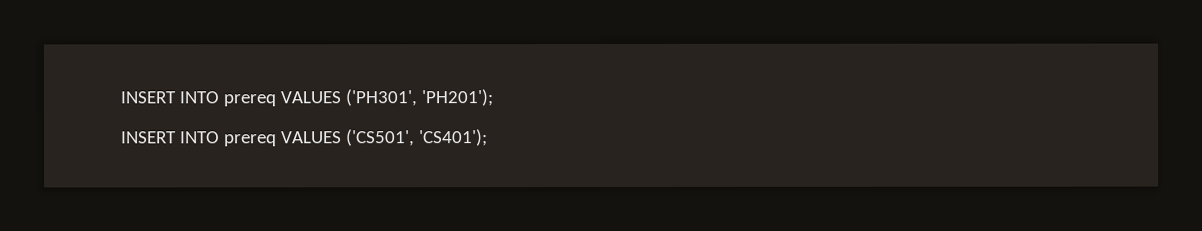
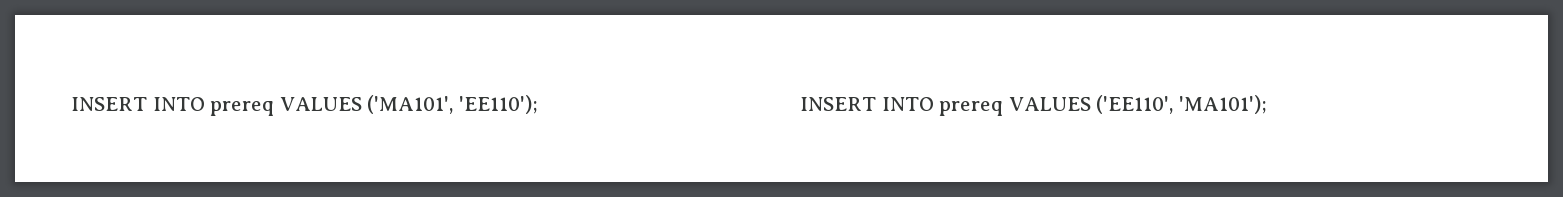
[120,89,493,107] [121,129,488,147] INSERT INTO prereq VALUES ('PH301', 'PH201'); // INSERT INTO prereq VALUES ('CS501', 'CS401'); -> [71,95,538,116] [800,95,1267,116] INSERT INTO prereq VALUES ('MA101', 'EE110'); // INSERT INTO prereq VALUES ('EE110', 'MA101');

